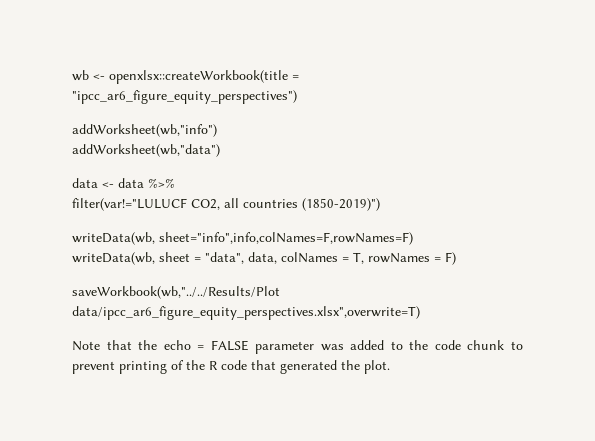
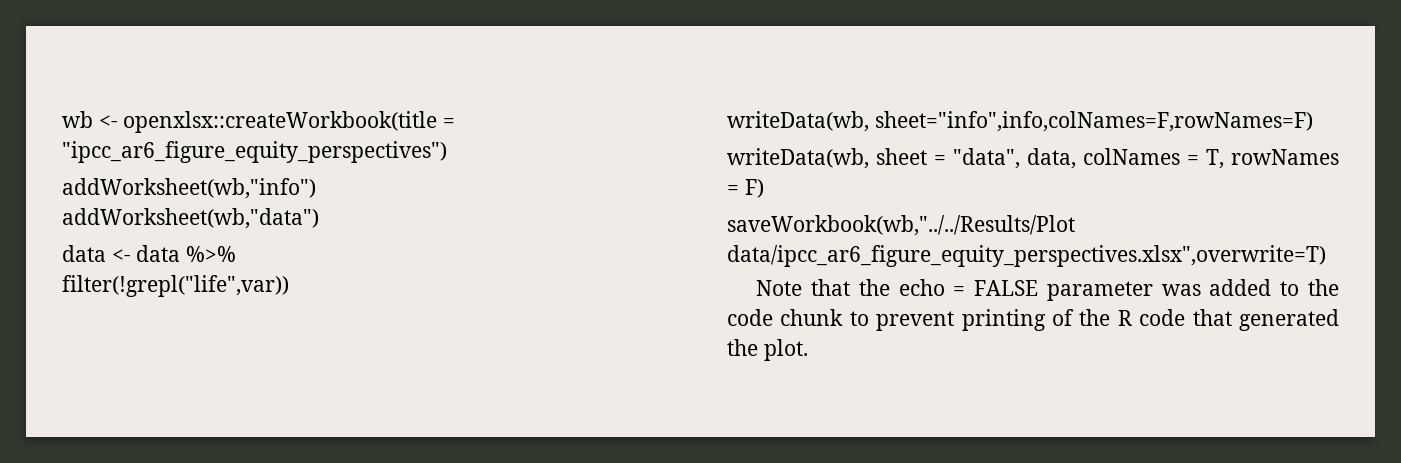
[72,198,380,211] filter(var!="LULUCF CO2, all countries (1850-2019)") -> [62,275,289,297] filter(!grepl("life",var))

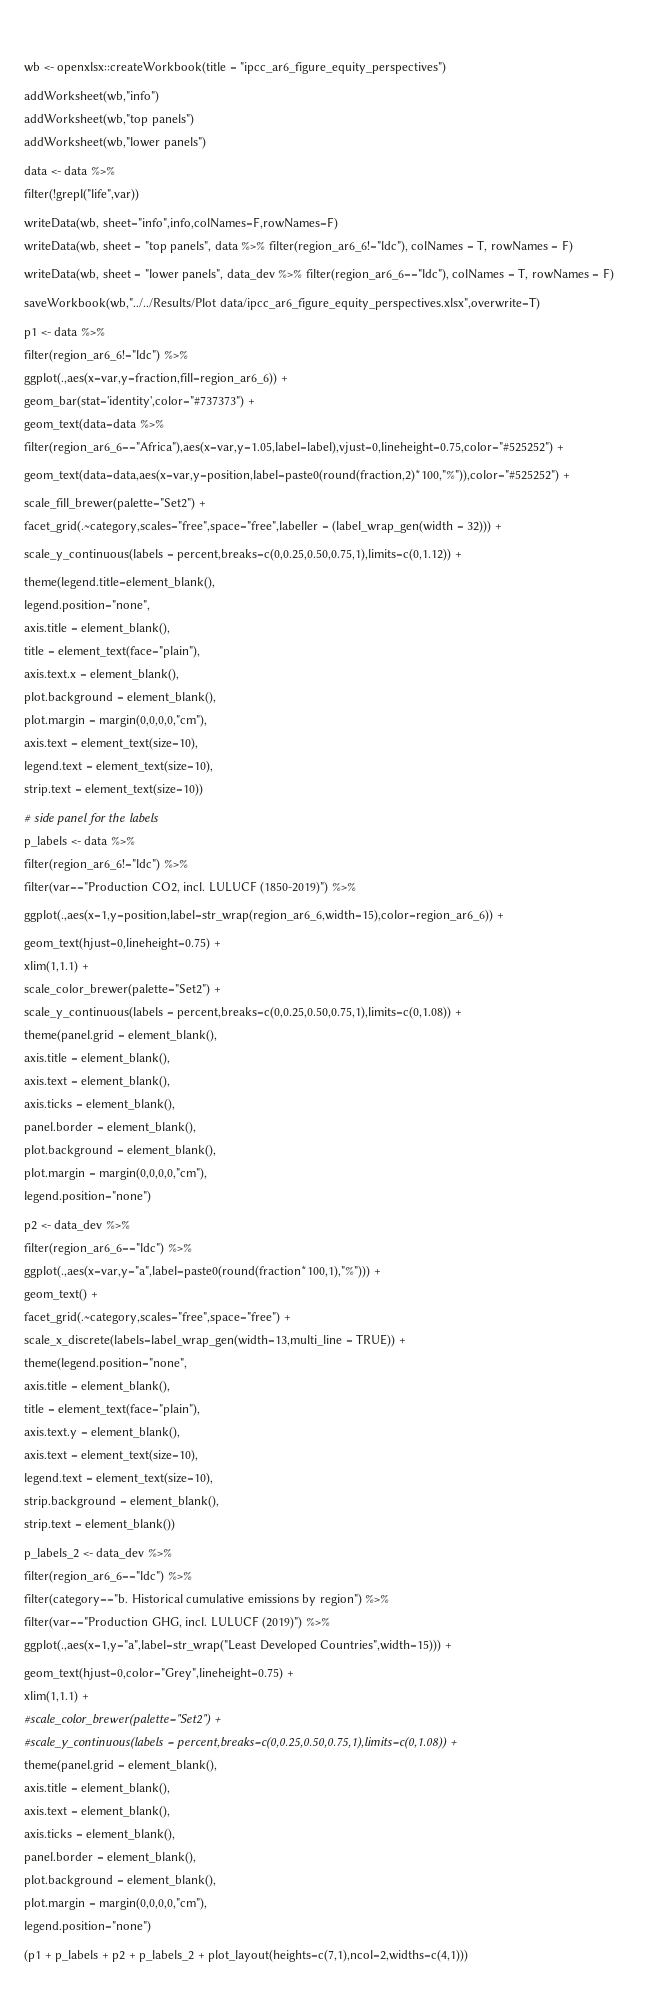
[62,208,319,229] addWorksheet(wb,"data") -> [24,113,194,126] [24,136,206,149] addWorksheet(wb,"top panels") // addWorksheet(wb,"lower panels")
[953,148,1076,169] "data", data, -> [144,240,573,253] [24,268,449,281] "top panels", data %>% filter(region_ar6_6!="ldc"), colNames = T, rowNames = F) // writeData(wb, sheet = "lower panels", data_dev %>% filter(region_ar6_6=="ldc"),
[756,279,1339,301] [727,309,1339,331] [727,339,808,361] Note that the echo = FALSE parameter was added to the code chunk to prevent printing of the R code that generated the plot. -> [24,327,105,339] [24,349,188,362] [24,372,288,385] [24,395,255,408] [24,418,164,431] [24,441,564,454] [24,469,570,482] [24,497,206,510] [24,520,502,533] [24,548,462,561] [24,576,215,589] [24,600,150,612] [24,622,171,635] [24,645,201,658] [24,668,180,681] [24,691,217,704] [24,714,208,727] [24,737,199,750] [24,760,214,773] [24,783,204,796] [24,813,159,825] [24,836,135,848] [24,858,188,871] [24,881,356,894] [24,909,504,922] [24,937,221,950] [24,960,89,973] [24,983,221,996] [24,1006,462,1019] [24,1029,218,1042] [24,1052,171,1065] [24,1075,171,1088] [24,1098,176,1111] [24,1121,197,1134] [24,1144,217,1157] [24,1167,208,1180] [24,1190,151,1203] [24,1220,130,1232] [24,1242,192,1255] [24,1265,381,1278] [24,1288,98,1301] [24,1311,291,1324] [24,1334,406,1347] [24,1357,187,1370] [24,1380,171,1393] [24,1403,201,1416] [24,1426,181,1439] [24,1449,199,1462] [24,1472,214,1485] [24,1495,220,1508] [24,1518,176,1531] [24,1548,172,1560] [24,1570,192,1583] [24,1593,390,1606] [24,1616,330,1629] [24,1639,452,1652] [24,1667,294,1680] [24,1690,89,1703] [24,1713,221,1726] [24,1736,457,1749] [24,1759,218,1772] [24,1782,171,1795] [24,1805,171,1818] [24,1828,176,1841] [24,1851,197,1864] [24,1874,217,1887] [24,1897,208,1910] [24,1920,151,1933] [24,1949,469,1962] p1 <- data %>% // filter(region_ar6_6!="ldc") %>% // ggplot(.,aes(x=var,y=fraction,fill=region_ar6_6)) + // geom_bar(stat='identity',color="#737373") + // geom_text(data=data %>% filter(region_ar6_6=="Africa"),aes(x=var,y=1.05,label=label),vjust=0,lineheight=0.75,color="#525252") + // geom_text(data=data,aes(x=var,y=position,label=paste0(round(fraction,2)*100,"%")),color="#525252") + // scale_fill_brewer(palette="Set2") + // facet_grid(.~category,scales="free",space="free",labeller = (label_wrap_gen(width = 32))) + // scale_y_continuous(labels = percent,breaks=c(0,0.25,0.50,0.75,1),limits=c(0,1.12)) + // theme(legend.title=element_blank(), // legend.position="none", // axis.title = element_blank(), // title = element_text(face="plain"), // axis.text.x = element_blank(), // plot.background = element_blank(), // plot.margin = margin(0,0,0,0,"cm"), // axis.text = element_text(size=10), // legend.text = element_text(size=10), // strip.text = element_text(size=10)) // # side panel for the labels // p_labels <- data %>% // filter(region_ar6_6!="ldc") %>% // filter(var=="Production CO2, incl. LULUCF (1850-2019)") %>% // ggplot(.,aes(x=1,y=position,label=str_wrap(region_ar6_6,width=15),color=region_ar6_6)) + // geom_text(hjust=0,lineheight=0.75) + // xlim(1,1.1) + // scale_color_brewer(palette="Set2") + // scale_y_continuous(labels = percent,breaks=c(0,0.25,0.50,0.75,1),limits=c(0,1.08)) + // theme(panel.grid = element_blank(), // axis.title = element_blank(), // axis.text = element_blank(), // axis.ticks = element_blank(), // panel.border = element_blank(), // plot.background = element_blank(), // plot.margin = margin(0,0,0,0,"cm"), // legend.position="none") // p2 <- data_dev %>% // filter(region_ar6_6=="ldc") %>% // ggplot(.,aes(x=var,y="a",label=paste0(round(fraction*100,1),"%"))) + // geom_text() + // facet_grid(.~category,scales="free",space="free") + // scale_x_discrete(labels=label_wrap_gen(width=13,multi_line = TRUE)) + // theme(legend.position="none", // axis.title = element_blank(), // title = element_text(face="plain"), // axis.text.y = element_blank(), // axis.text = element_text(size=10), // legend.text = element_text(size=10), // strip.background = element_blank(), // strip.text = element_blank()) // p_labels_2 <- data_dev %>% // filter(region_ar6_6=="ldc") %>% // filter(category=="b. Historical cumulative emissions by region") %>% // filter(var=="Production GHG, incl. LULUCF (2019)") %>% // ggplot(.,aes(x=1,y="a",label=str_wrap("Least Developed Countries",width=15))) + // geom_text(hjust=0,color="Grey",lineheight=0.75) + // xlim(1,1.1) + // #scale_color_brewer(palette="Set2") + // #scale_y_continuous(labels = percent,breaks=c(0,0.25,0.50,0.75,1),limits=c(0,1.08)) + // theme(panel.grid = element_blank(), // axis.title = element_blank(), // axis.text = element_blank(), // axis.ticks = element_blank(), // panel.border = element_blank(), // plot.background = element_blank(), // plot.margin = margin(0,0,0,0,"cm"), // legend.position="none") // (p1 + p_labels + p2 + p_labels_2 + plot_layout(heights=c(7,1),ncol=2,widths=c(4,1)))

